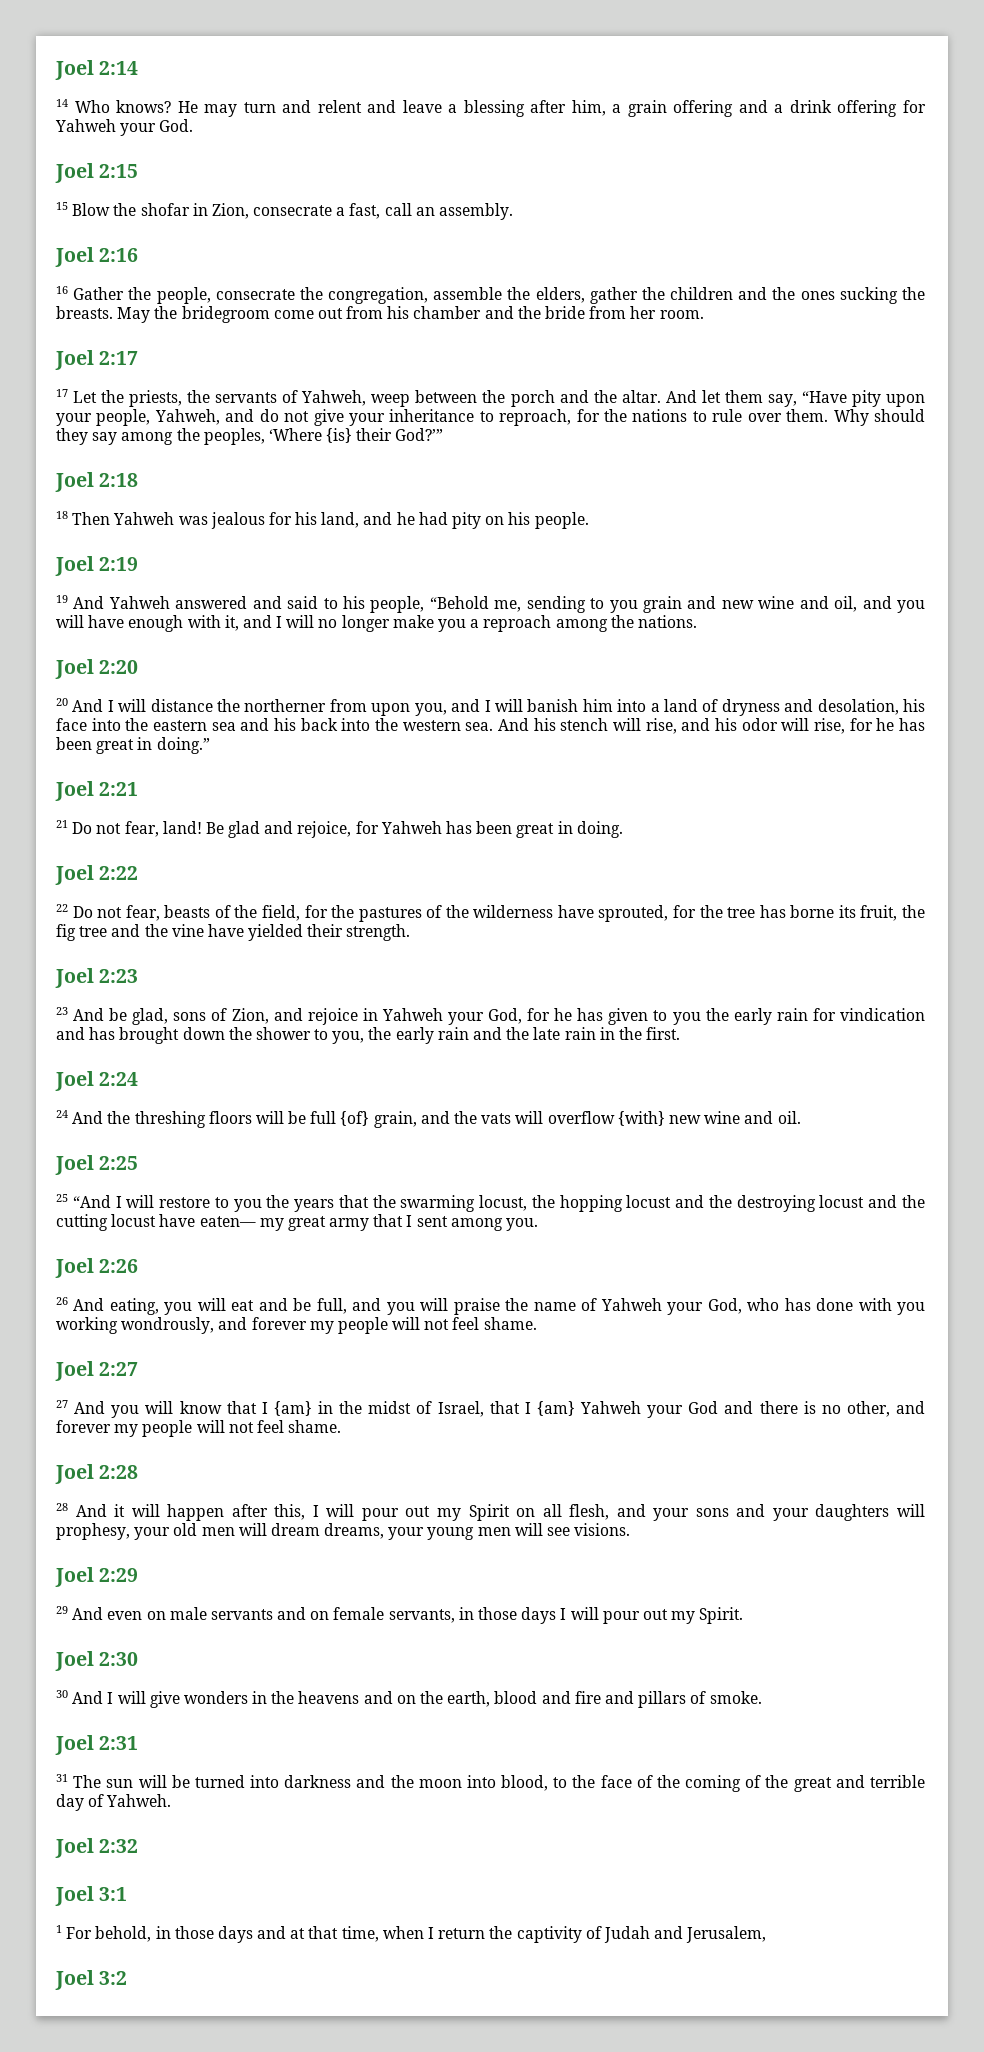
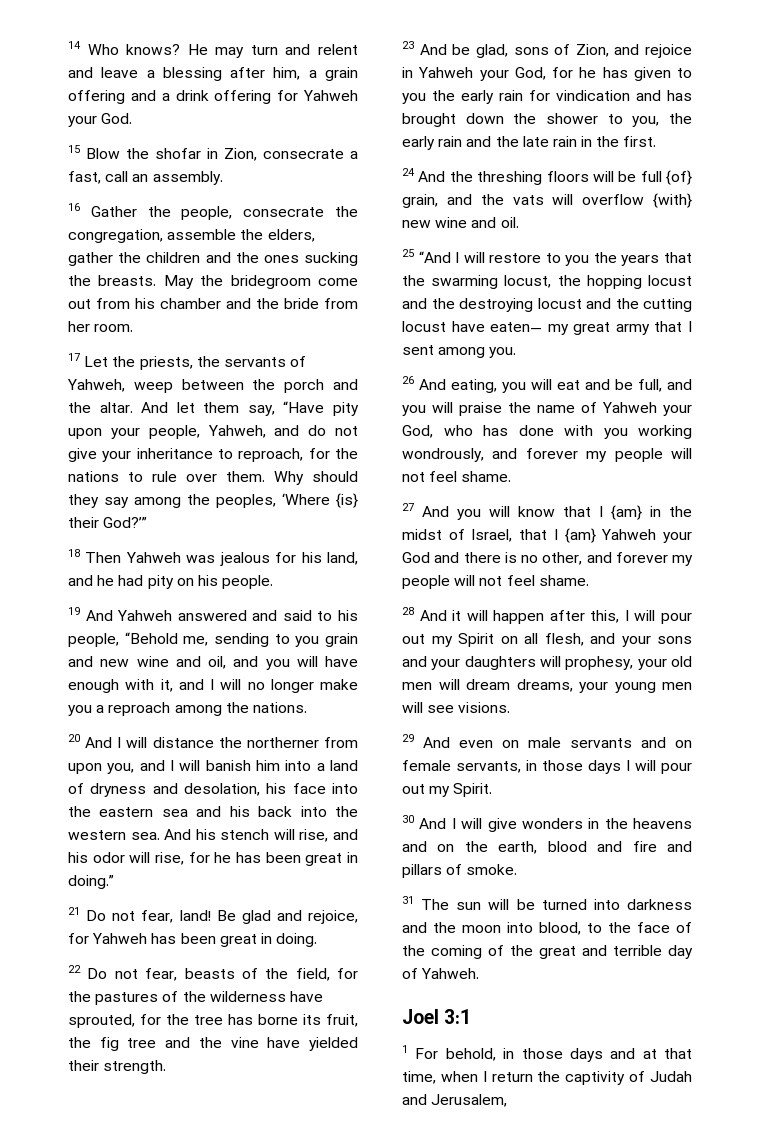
[55,60,139,80] Joel 2:14 // -> (68, 45) none
[55,163,139,183] // Joel 2:15 -> (133, 118) none
[55,247,139,267] // Joel 2:16 -> (223, 178) none
[55,350,139,370] // Joel 2:17 -> (134, 328) none
[55,472,139,492] // Joel 2:18 -> (148, 522) none
[55,556,139,576] // Joel 2:19 -> (274, 582) none
[55,659,139,679] // Joel 2:20 -> (307, 707) none
[55,781,139,801] // Joel 2:21 -> (114, 882) none
[55,865,139,885] // Joel 2:22 -> (318, 940) none
[55,968,139,988] // Joel 2:23 -> (167, 1067) none
[55,1071,139,1091] // Joel 2:24 -> (657, 141) none
[55,1155,139,1175] // Joel 2:25 -> (519, 222) none
[55,1258,139,1278] // Joel 2:26 -> (517, 352) none
[55,1361,139,1381] // Joel 2:27 -> (512, 476) none
[55,1464,139,1484] // Joel 2:28 -> (589, 580) none
[55,1567,139,1587] // Joel 2:29 -> (511, 707) none
[55,1651,139,1671] // Joel 2:30 -> (493, 790) none
[55,1735,139,1755] // Joel 2:31 -> (518, 869) none
[55,1838,139,1858] // Joel 2:32 -> (480, 973) none
[55,1970,128,1990] // Joel 3:2 -> (508, 1100) none

